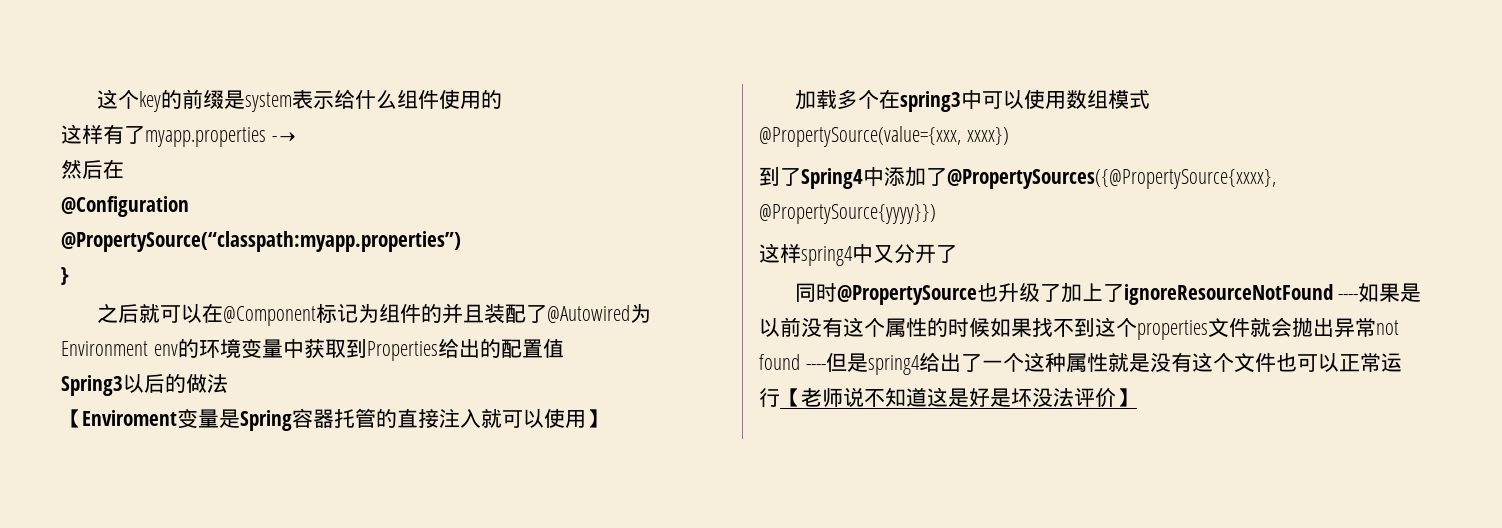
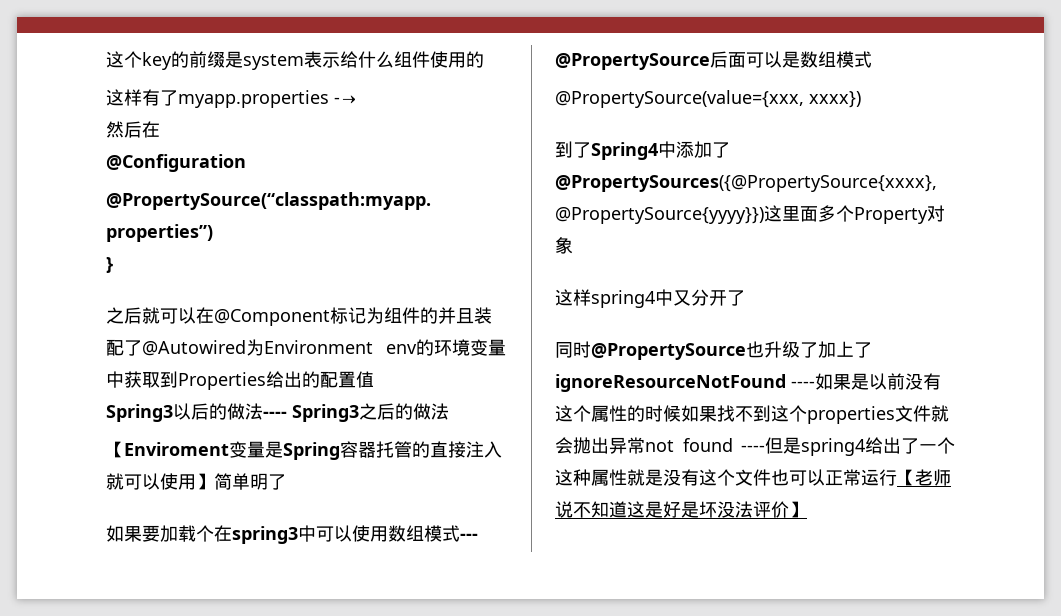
(228, 383) none -> [263,403,449,422] ---- Spring3之后的做法
[794,89,858,110] // 加载多 -> [214,473,286,490] [106,525,196,542] 简单明了 // 如果要加载
(1150, 99) none -> [460,533,478,540] [555,51,872,70] --- @PropertySource后面可以是数组模式
(936, 214) none -> [764,205,945,224] [555,237,573,254] 这里面多个Property对象

